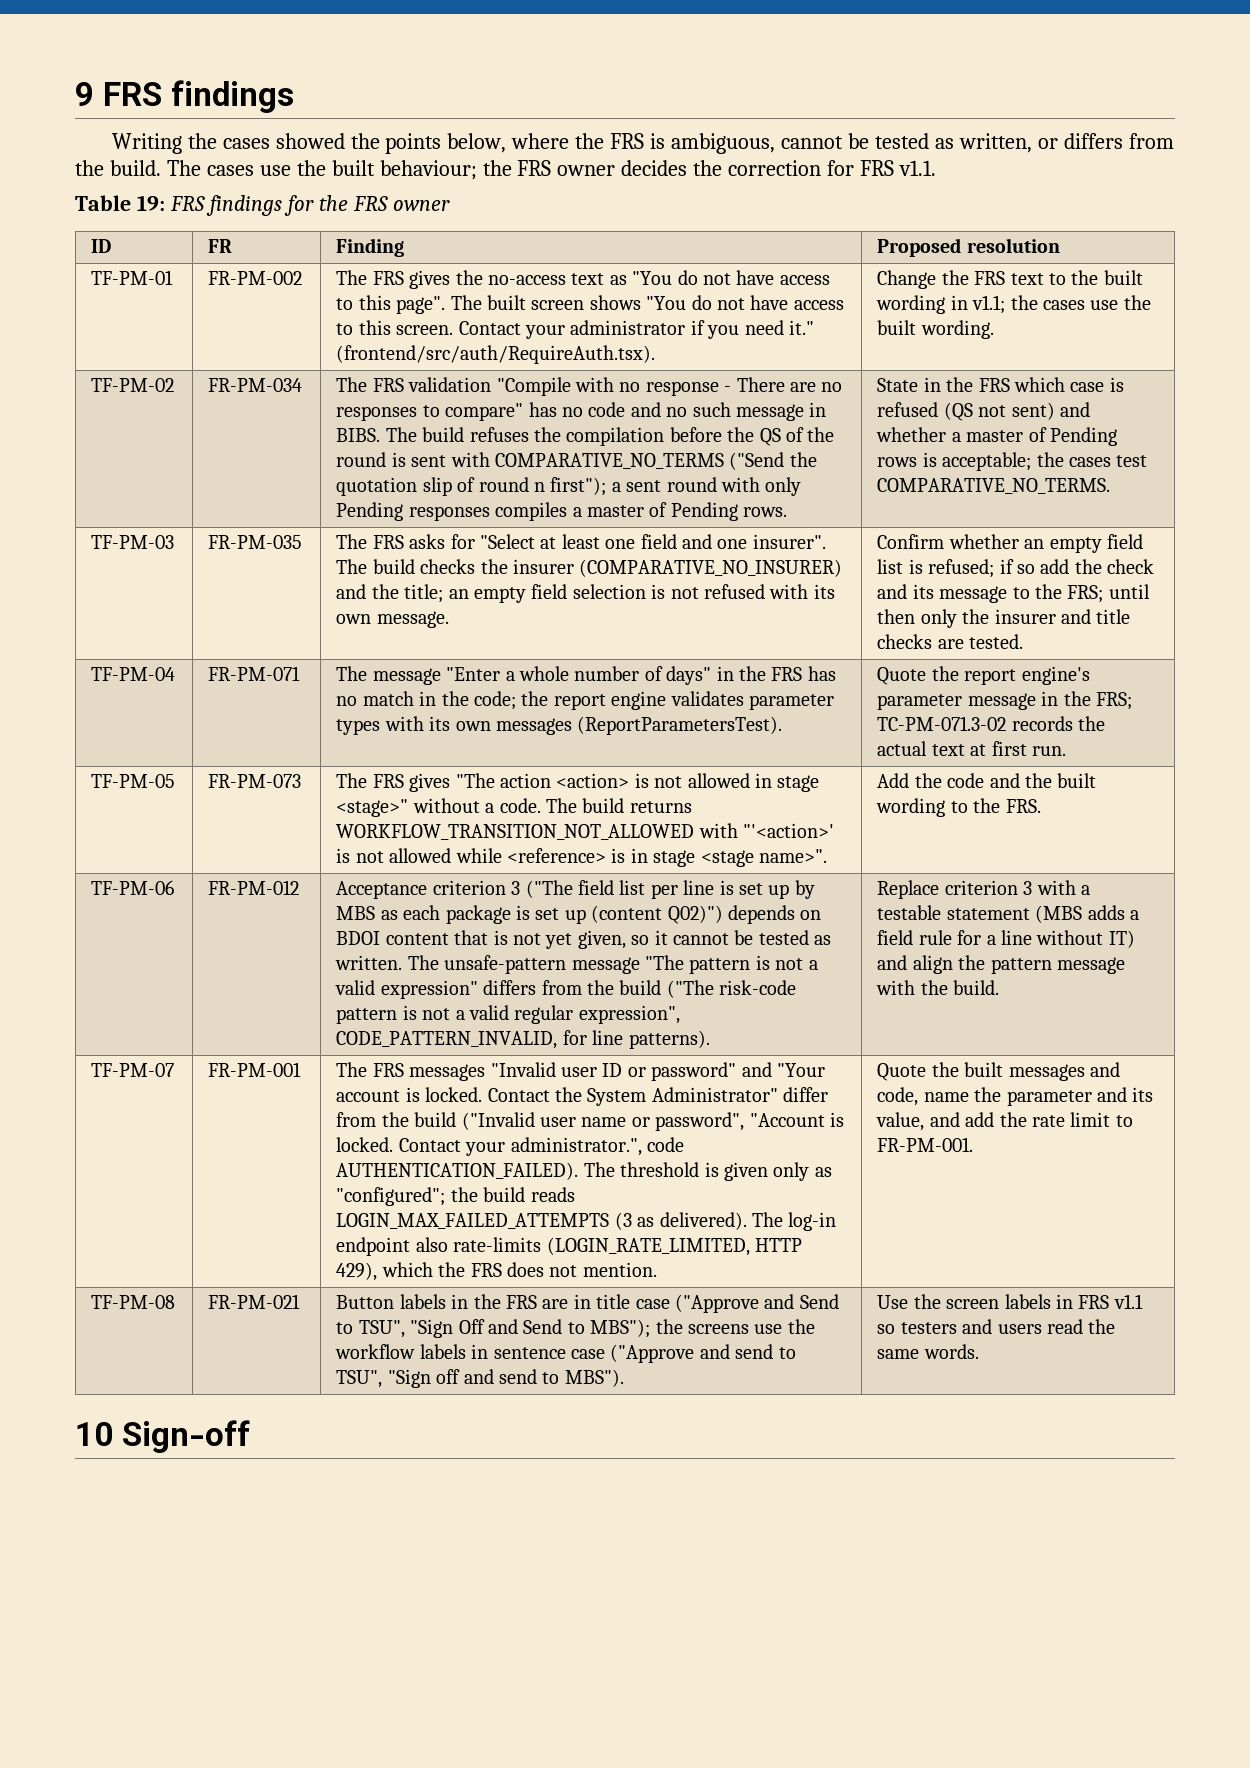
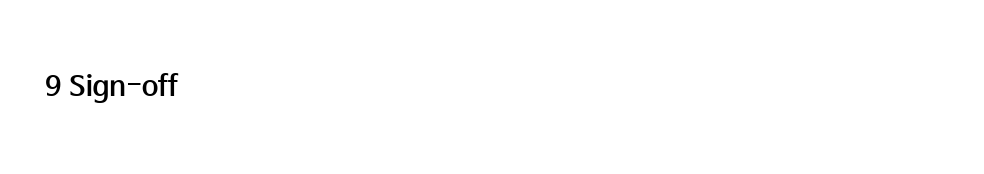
[102,80,294,113] [111,133,1174,154] [75,160,937,180] [75,195,450,216] [91,239,112,253] [208,239,233,253] [336,238,405,257] [877,238,1060,257] [91,270,174,285] [208,271,303,285] [336,270,830,289] [336,295,844,314] [336,320,815,339] [336,345,656,364] [877,270,1143,289] [876,295,1151,314] [877,320,994,339] [91,378,175,392] [208,378,303,392] [336,377,843,396] [336,402,827,421] [336,427,835,446] [336,452,817,470] [336,477,802,496] [336,502,788,521] [877,377,1124,392] [877,402,1091,421] [876,427,1118,446] [877,452,1148,471] [877,478,1111,494] [91,535,175,549] [208,535,303,549] [336,534,826,549] [336,559,843,577] [336,584,835,603] [336,611,449,628] [877,534,1144,553] [877,559,1155,578] [877,584,1150,603] [877,609,1131,628] [877,634,1024,649] [91,667,176,681] [208,666,301,681] [336,666,836,685] [336,691,835,710] [336,716,783,735] [877,666,1090,685] [877,691,1133,710] [877,716,1106,731] [877,741,1067,756] [91,774,176,788] [208,774,302,788] [336,773,820,792] [336,798,692,817] [336,823,835,840] [336,848,828,867] [877,773,1097,788] [876,798,1041,817] [91,880,175,895] [208,880,300,895] [336,880,815,899] [336,905,822,924] [336,930,832,949] [335,955,818,974] [335,980,797,999] [336,1005,680,1024] [336,1030,710,1049] [877,880,1091,899] [877,905,1140,923] [877,930,1135,948] [877,955,1126,974] [876,980,1000,995] [91,1063,175,1077] [208,1062,302,1077] [336,1062,826,1081] [336,1087,829,1106] [336,1112,845,1131] [336,1137,685,1156] [336,1162,832,1181] [336,1187,575,1206] [336,1212,837,1231] [336,1237,803,1256] [336,1262,657,1281] [877,1062,1121,1081] [877,1087,1154,1106] [876,1112,1133,1131] [877,1137,974,1152] [91,1295,176,1309] [208,1294,301,1309] [336,1294,839,1313] [336,1319,815,1338] [335,1344,796,1363] [336,1369,624,1388] [877,1294,1143,1309] [877,1319,1116,1334] [877,1344,979,1359] [75,1422,113,1446] FRS findings // Writing the cases showed the points below, where the FRS is ambiguous, cannot be tested as written, or differs from the build. The cases use the built behaviour; the FRS owner decides the correction for FRS v1.1. // Table 19: FRS findings for the FRS owner // ID | FR | Finding | Proposed resolution // TF-PM-01 | FR-PM-002 | The FRS gives the no-access text as "You do not have access to this page". The built screen shows "You do not have access to this screen. Contact your administrator if you need it." (frontend/src/auth/RequireAuth.tsx). | Change the FRS text to the built wording in v1.1; the cases use the built wording. // TF-PM-02 | FR-PM-034 | The FRS validation "Compile with no response - There are no responses to compare" has no code and no such message in BIBS. The build refuses the compilation before the QS of the round is sent with COMPARATIVE_NO_TERMS ("Send the quotation slip of round n first"); a sent round with only Pending responses compiles a master of Pending rows. | State in the FRS which case is refused (QS not sent) and whether a master of Pending rows is acceptable; the cases test COMPARATIVE_NO_TERMS. // TF-PM-03 | FR-PM-035 | The FRS asks for "Select at least one field and one insurer". The build checks the insurer (COMPARATIVE_NO_INSURER) and the title; an empty field selection is not refused with its own message. | Confirm whether an empty field list is refused; if so add the check and its message to the FRS; until then only the insurer and title checks are tested. // TF-PM-04 | FR-PM-071 | The message "Enter a whole number of days" in the FRS has no match in the code; the report engine validates parameter types with its own messages (ReportParametersTest). | Quote the report engine's parameter message in the FRS; TC-PM-071.3-02 records the actual text at first run. // TF-PM-05 | FR-PM-073 | The FRS gives "The action <action> is not allowed in stage <stage>" without a code. The build returns WORKFLOW_TRANSITION_NOT_ALLOWED with "'<action>' is not allowed while <reference> is in stage <stage name>". | Add the code and the built wording to the FRS. // TF-PM-06 | FR-PM-012 | Acceptance criterion 3 ("The field list per line is set up by MBS as each package is set up (content Q02)") depends on BDOI content that is not yet given, so it cannot be tested as written. The unsafe-pattern message "The pattern is not a valid expression" differs from the build ("The risk-code pattern is not a valid regular expression", CODE_PATTERN_INVALID, for line patterns). | Replace criterion 3 with a testable statement (MBS adds a field rule for a line without IT) and align the pattern message with the build. // TF-PM-07 | FR-PM-001 | The FRS messages "Invalid user ID or password" and "Your account is locked. Contact the System Administrator" differ from the build ("Invalid user name or password", "Account is locked. Contact your administrator.", code AUTHENTICATION_FAILED). The threshold is given only as "configured"; the build reads LOGIN_MAX_FAILED_ATTEMPTS (3 as delivered). The log-in endpoint also rate-limits (LOGIN_RATE_LIMITED, HTTP 429), which the FRS does not mention. | Quote the built messages and code, name the parameter and its value, and add the rate limit to FR-PM-001. // TF-PM-08 | FR-PM-021 | Button labels in the FRS are in title case ("Approve and Send to TSU", "Sign Off and Send to MBS"); the screens use the workflow labels in sentence case ("Approve and send to TSU", "Sign off and send to MBS"). | Use the screen labels in FRS v1.1 so testers and users read the same words. // 10 -> (61, 85) none

